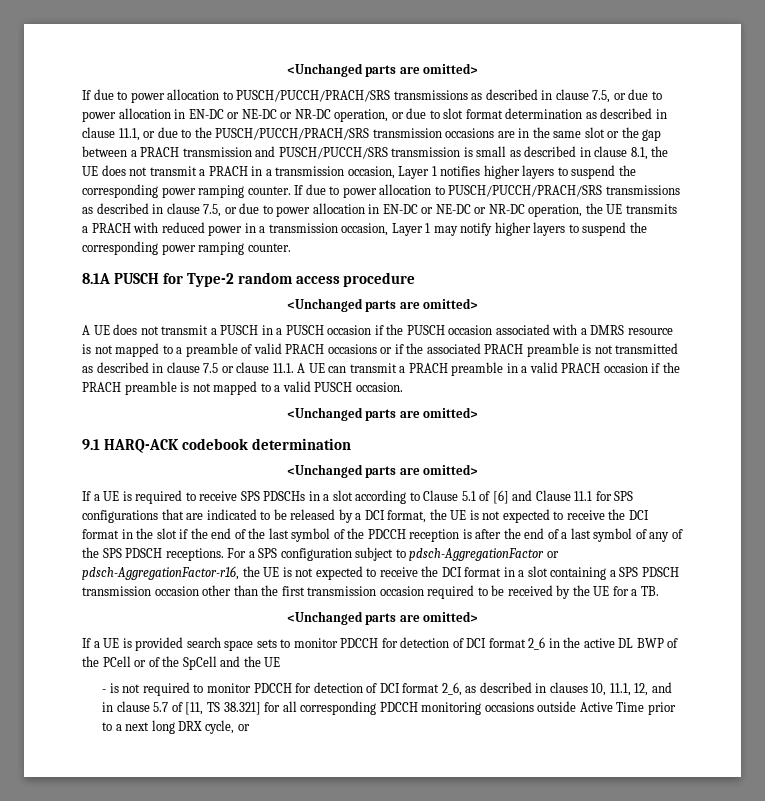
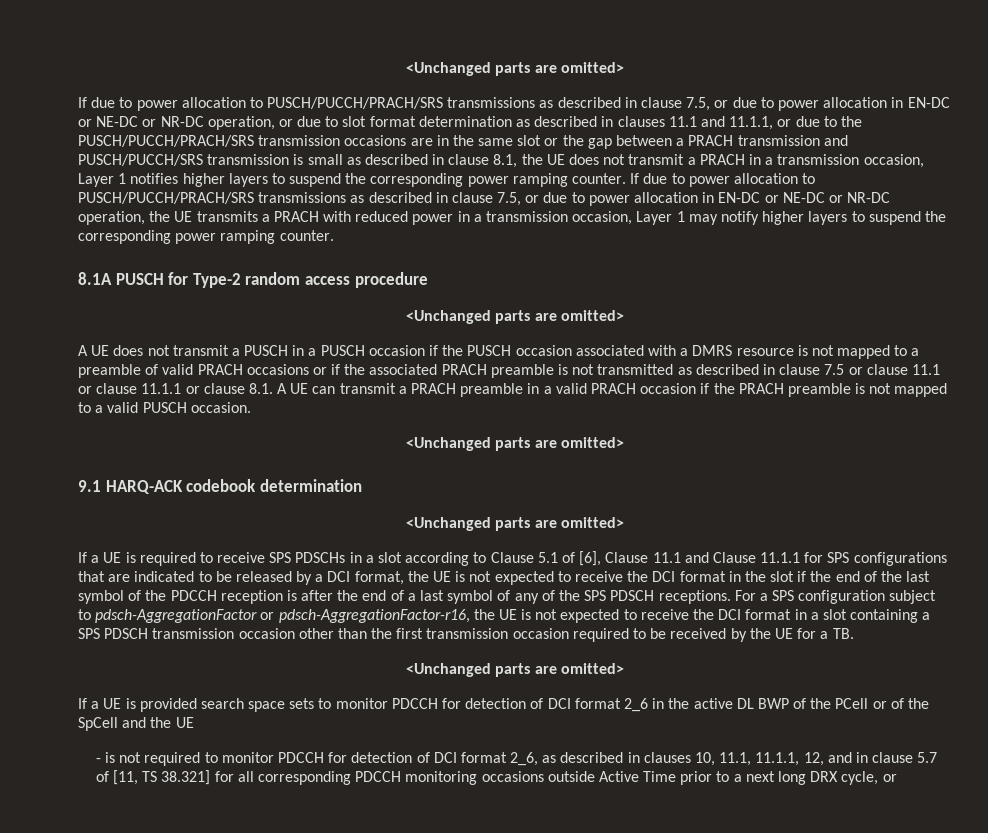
[82,127,140,141] clause 11.1, -> [617,116,774,130] clauses 11.1 and 11.1.1,
[272,363,294,373] 11.1. -> [911,364,940,375] [78,383,273,394] 11.1 or clause 11.1.1 or clause 8.1.
[492,490,509,504] [6] -> [579,551,681,566] [6], Clause 11.1
[574,491,593,501] 11.1 -> [760,552,801,563] 11.1.1
(631, 689) none -> [755,752,800,766] 11.1.1,

